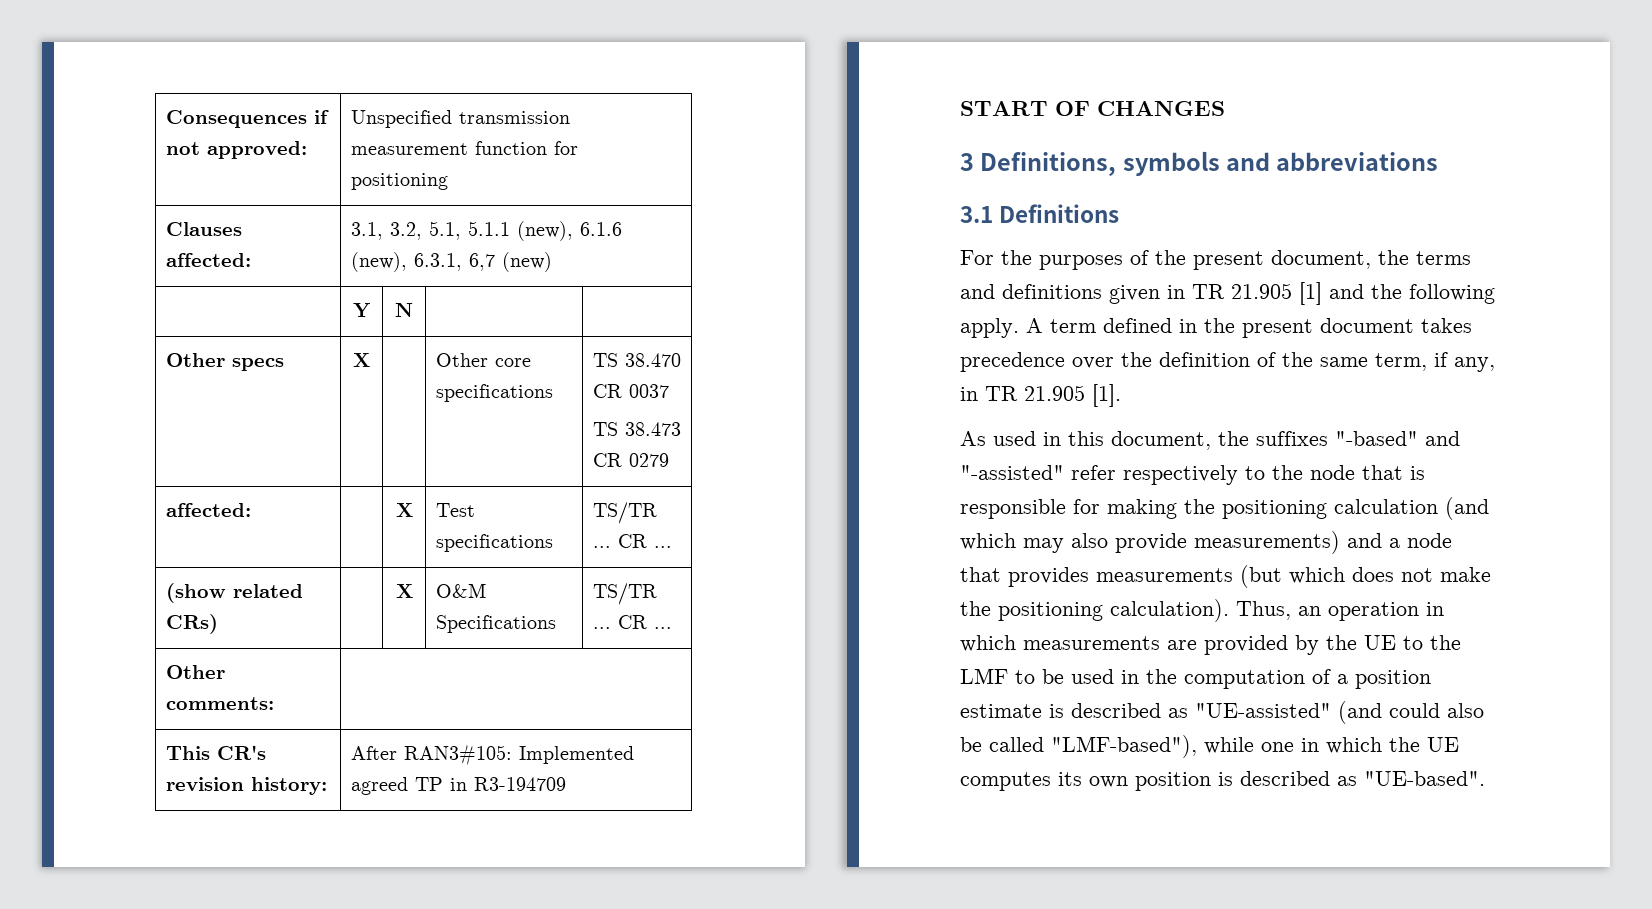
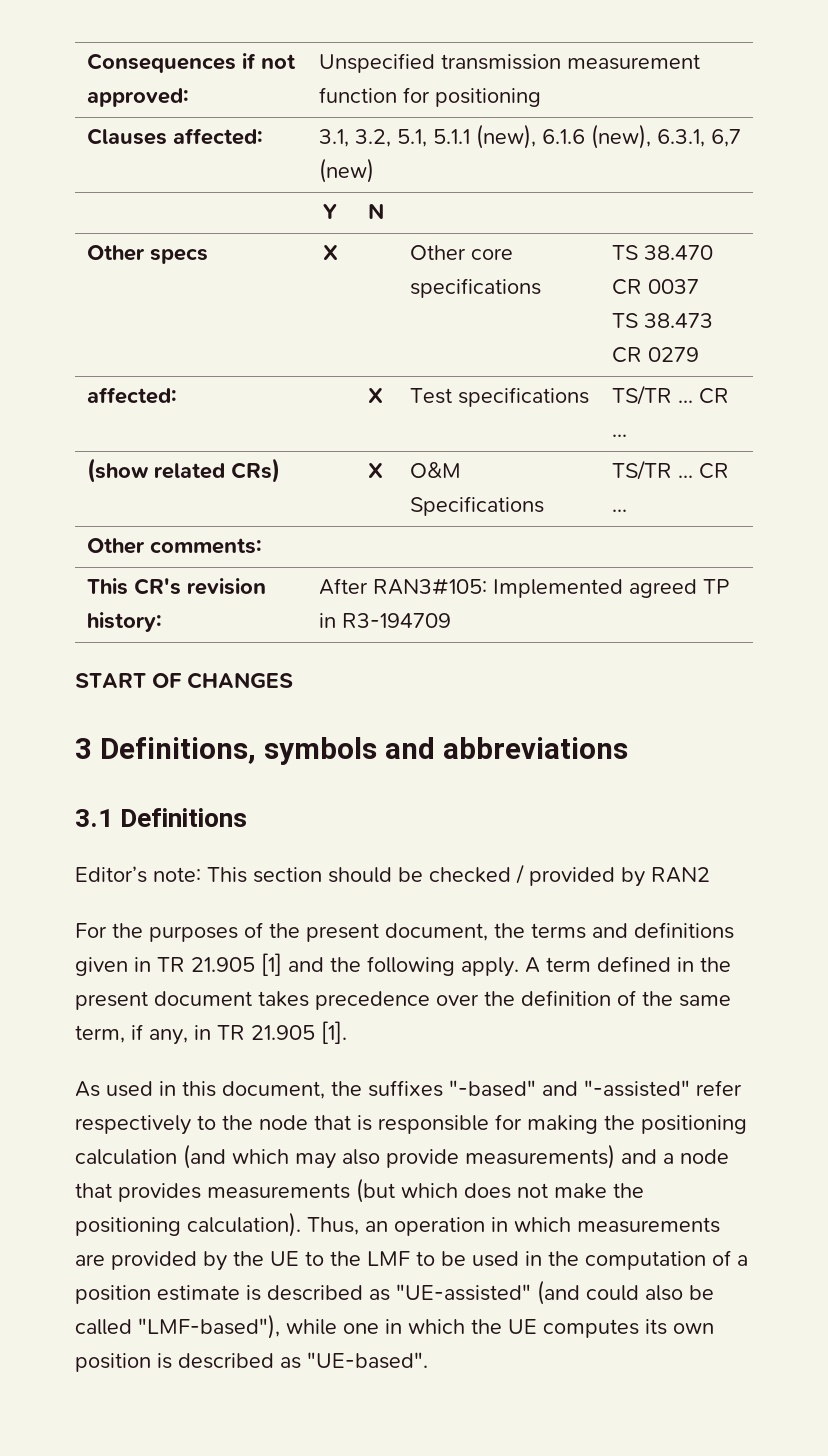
(1120, 213) none -> [75,864,710,887] // Editor’s note: This section should be checked / provided by RAN2

